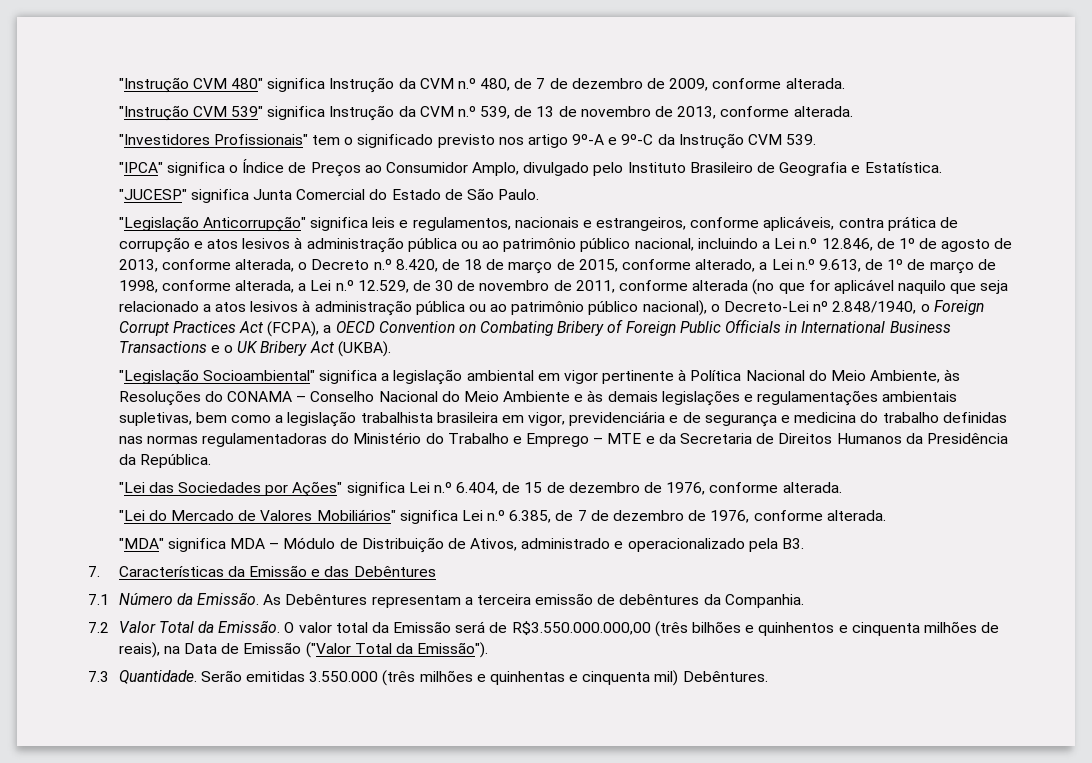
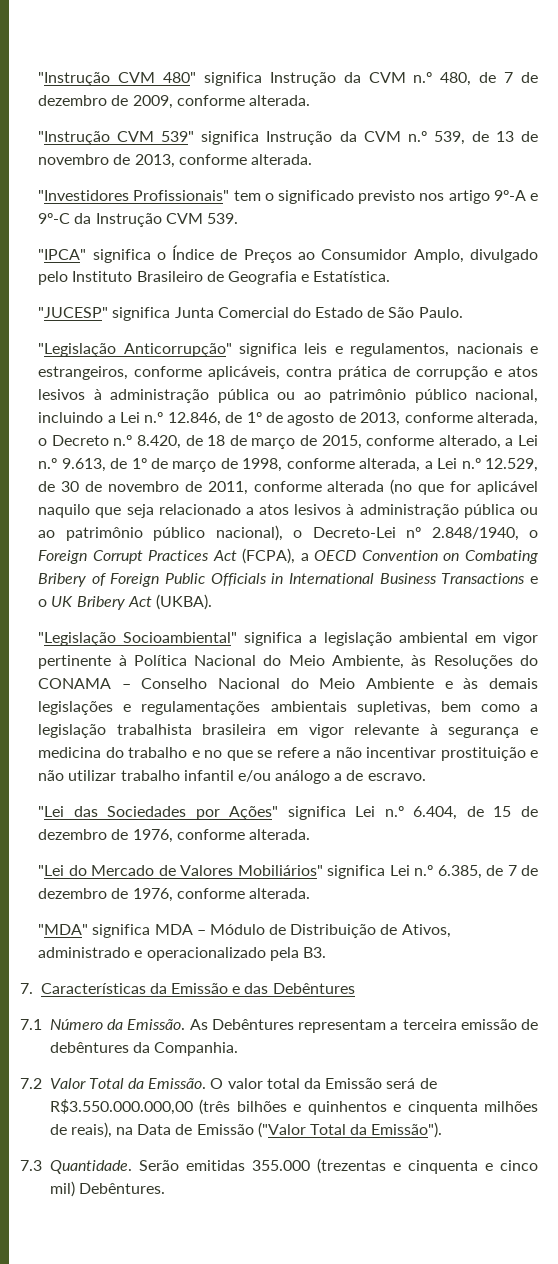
[528,411,701,426] vigor, previdenciária e de -> [308,724,438,738] vigor relevante à
[942,412,1007,423] [118,432,1008,447] [118,454,211,468] definidas nas normas regulamentadoras do Ministério do Trabalho e Emprego – MTE e da Secretaria de Direitos Humanos da Presidência da República. -> [191,747,538,761] [38,770,426,784] e no que se refere a não incentivar prostituição e não utilizar trabalho infantil e/ou análogo a de escravo.
[309,670,651,686] 3.550.000 (três milhões e quinhentas e cinquenta -> [251,1158,538,1174] 355.000 (trezentas e cinquenta e cinco

